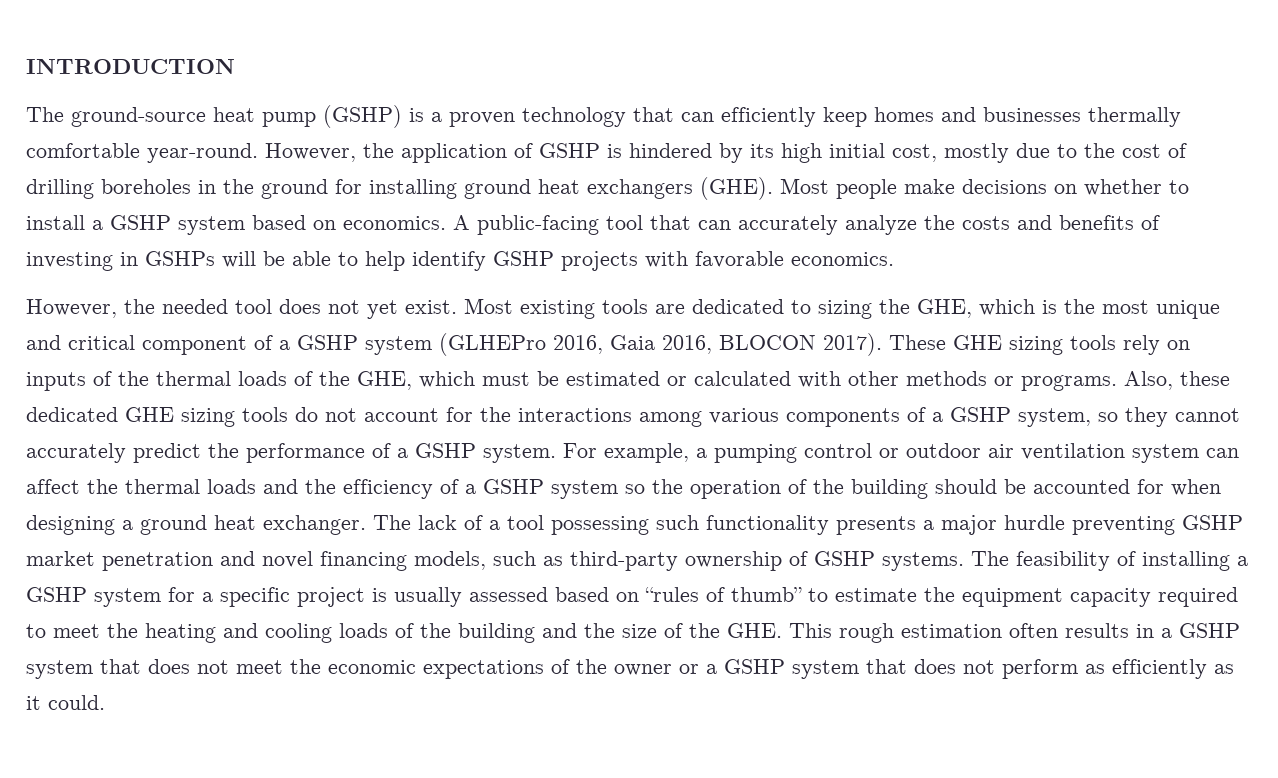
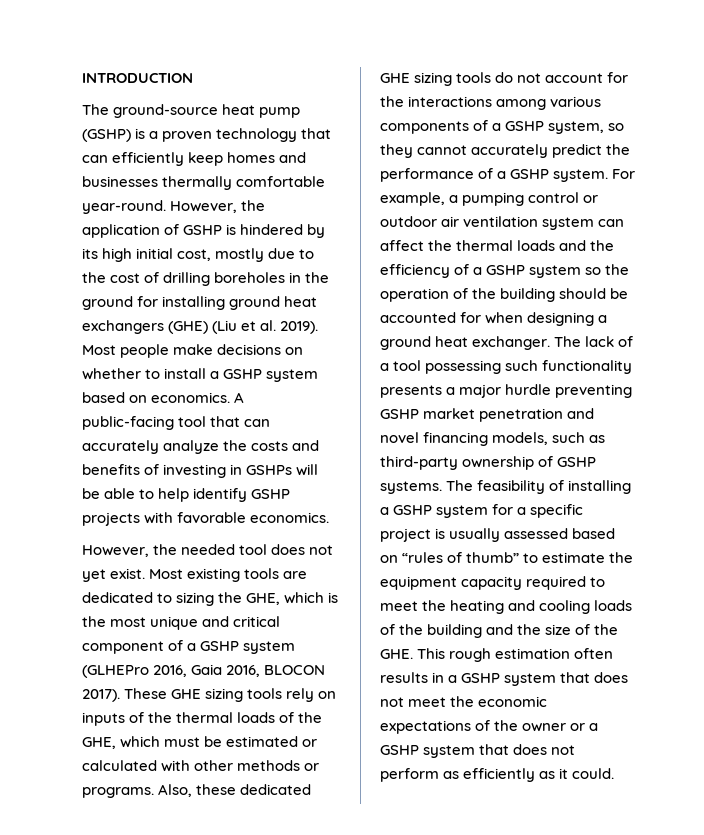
[700,177,773,200] (GHE). -> [168,320,319,334] (GHE) (Liu et al. 2019).

